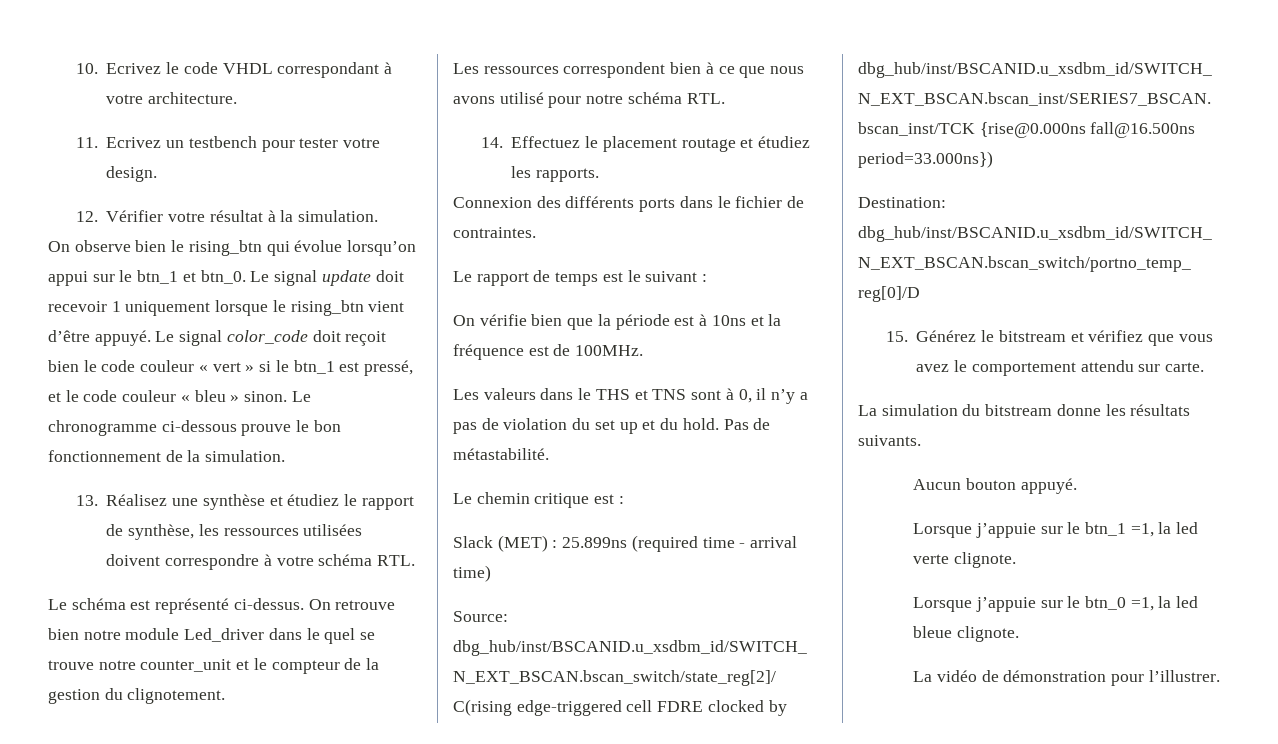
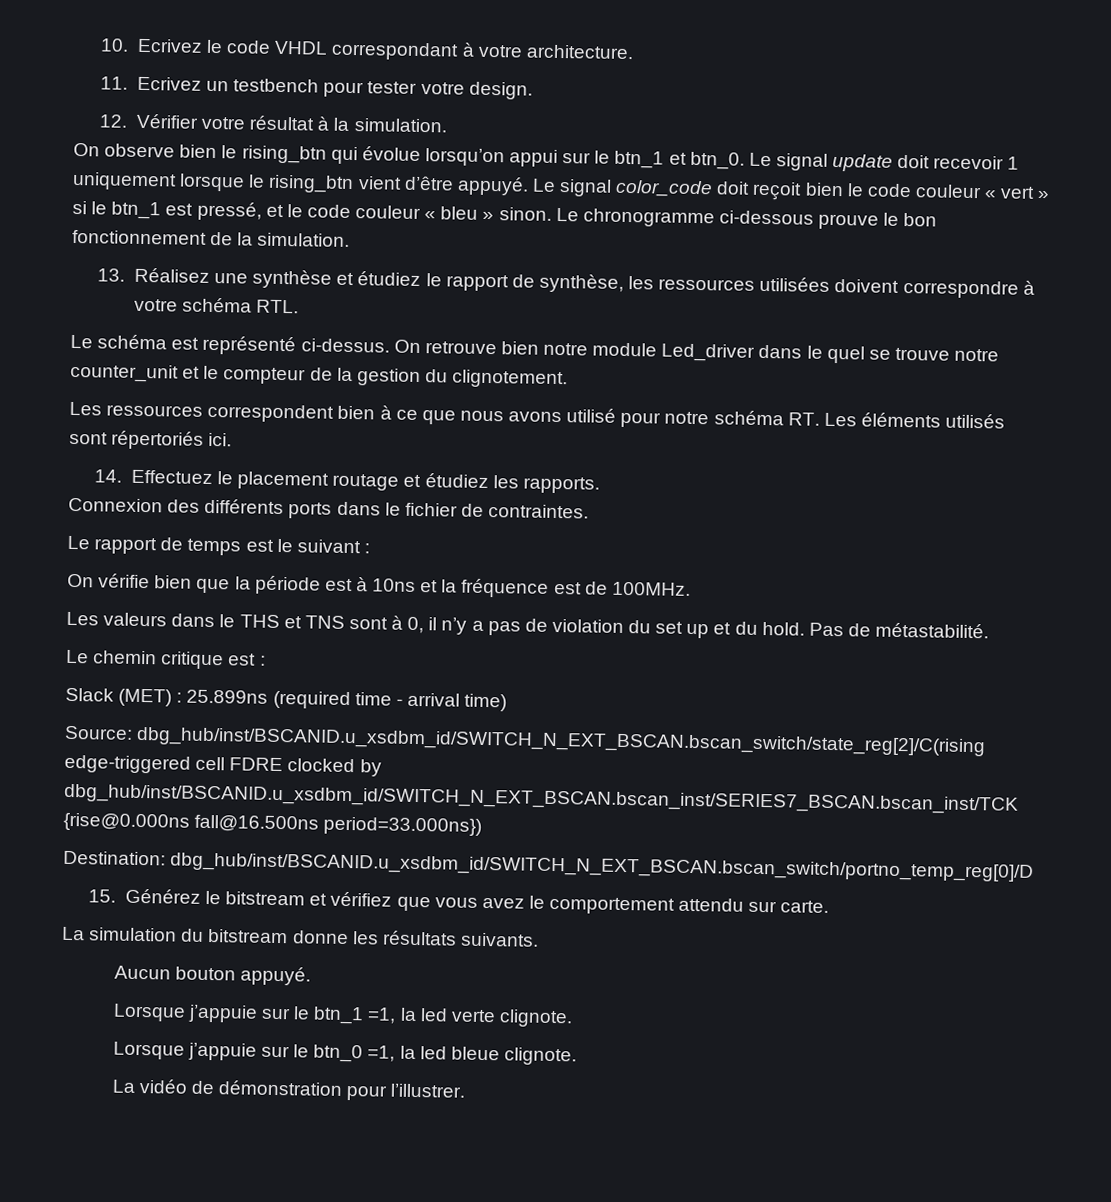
[686,93,725,104] RTL. -> [787,412,1006,429] [69,430,233,450] RT. Les éléments utilisés sont répertoriés ici.

